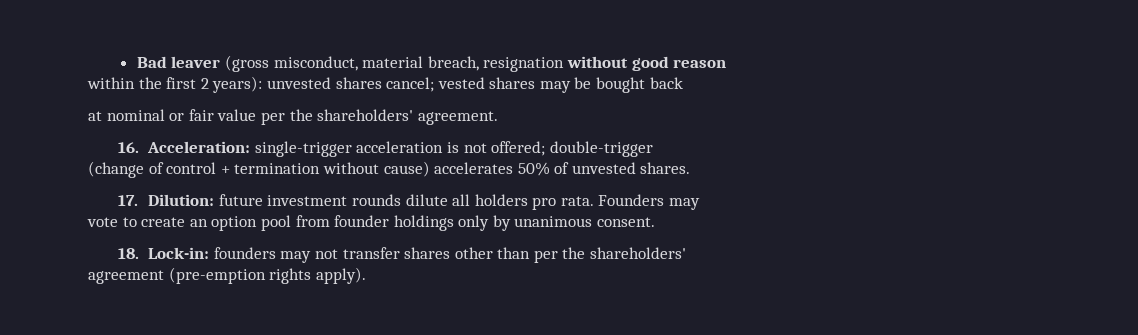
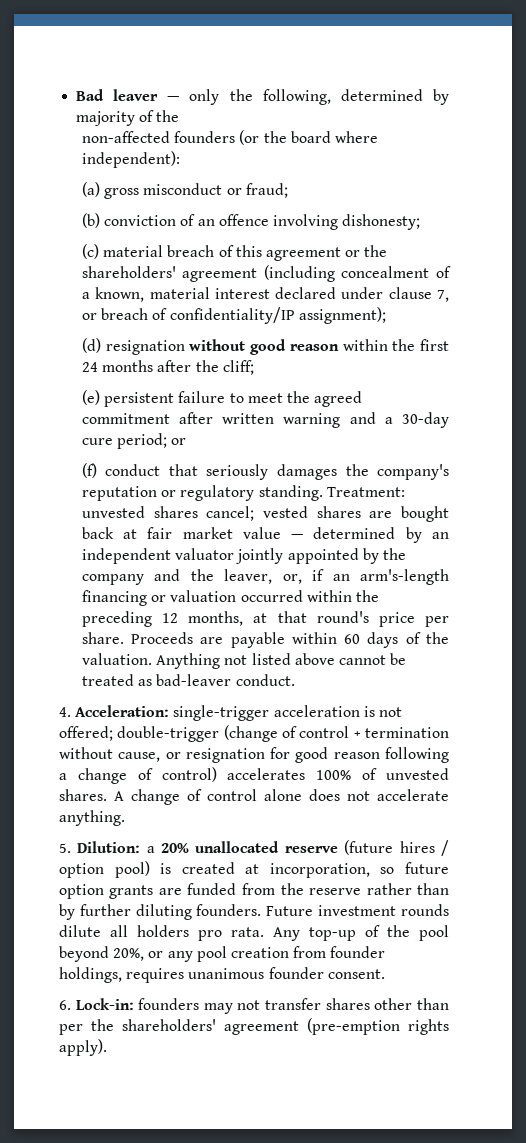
[224,55,479,72] (gross misconduct, material breach, -> [167,89,449,105] [76,110,180,126] [81,130,378,145] [81,151,180,168] [81,182,288,199] [81,213,421,230] [81,244,388,261] [81,265,451,282] [81,287,449,302] [81,307,386,324] [81,338,101,353] — only the following, determined by majority of the // non-affected founders (or the board where independent): // (a) gross misconduct or fraud; // (b) conviction of an offence involving dishonesty; // (c) material breach of this agreement or the shareholders' agreement (including concealment of a known, material interest declared under clause 7, or breach of confidentiality/IP assignment); // (d)
(727, 63) // -> (339, 347) none
[200,76,263,93] 2 years): -> [81,360,254,375] [81,390,363,407] [81,412,449,428] [81,433,187,449] [81,463,449,480] [81,485,405,501] 24 months after the cliff; // (e) persistent failure to meet the agreed commitment after written warning and a 30-day cure period; or // (f) conduct that seriously damages the company's reputation or regulatory standing. Treatment:
[539,77,592,93] may be -> [369,511,393,518] are
[88,109,498,125] [118,142,140,153] // at nominal or fair value per the shareholders' agreement. // 16. -> [123,527,449,543] [81,548,406,564] [81,569,449,585] [81,590,379,606] [81,611,450,627] [81,632,449,648] [81,653,407,669] [81,674,295,686] [58,707,71,717] at fair market value — determined by an independent valuator jointly appointed by the company and the leaver, or, if an arm's-length financing or valuation occurred within the preceding 12 months, at that round's price per share. Proceeds are payable within 60 days of the valuation. Anything not listed above cannot be treated as bad-leaver conduct. // 4.
(653, 149) // -> (220, 734) none
[383,161,691,177] [118,194,263,206] cause) accelerates 50% of unvested shares. // 17. Dilution: future -> [118,747,449,763] [58,767,450,784] [58,789,449,805] [58,810,125,826] [58,840,449,856] [58,861,449,878] [58,883,449,899] [58,904,314,920] cause, or resignation for good reason following a change of control) accelerates 100% of unvested shares. A change of control alone does not accelerate anything. // 5. Dilution: a 20% unallocated reserve (future hires / option pool) is created at incorporation, so future option grants are funded from the reserve rather than by further diluting founders. Future
[598,194,701,210] [87,215,593,231] Founders may // vote to create an option pool from founder holdings only by unanimous -> [272,925,449,941] [58,946,386,962] [58,967,324,983] Any top-up of the pool beyond 20%, or any pool creation from founder holdings, requires unanimous founder
[118,248,140,259] 18. -> [58,1000,71,1010] 6.
(687, 253) // -> (216, 1025) none

